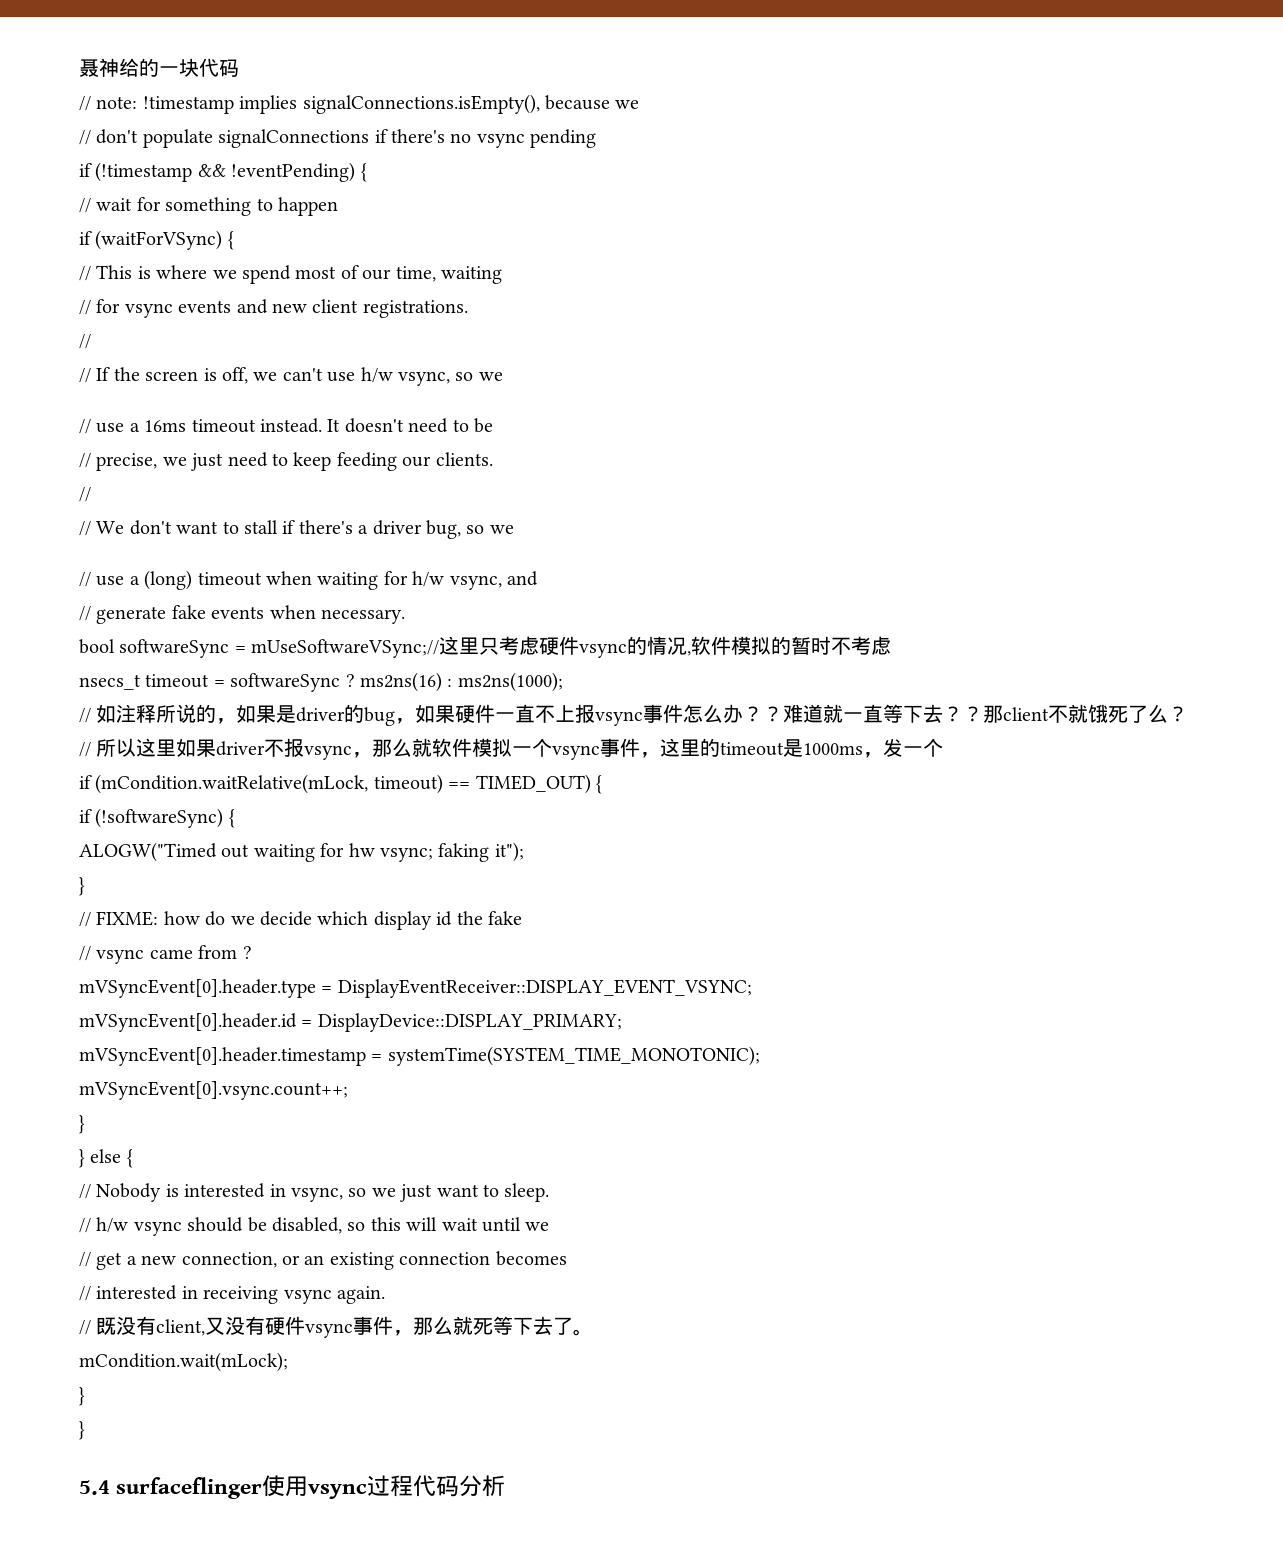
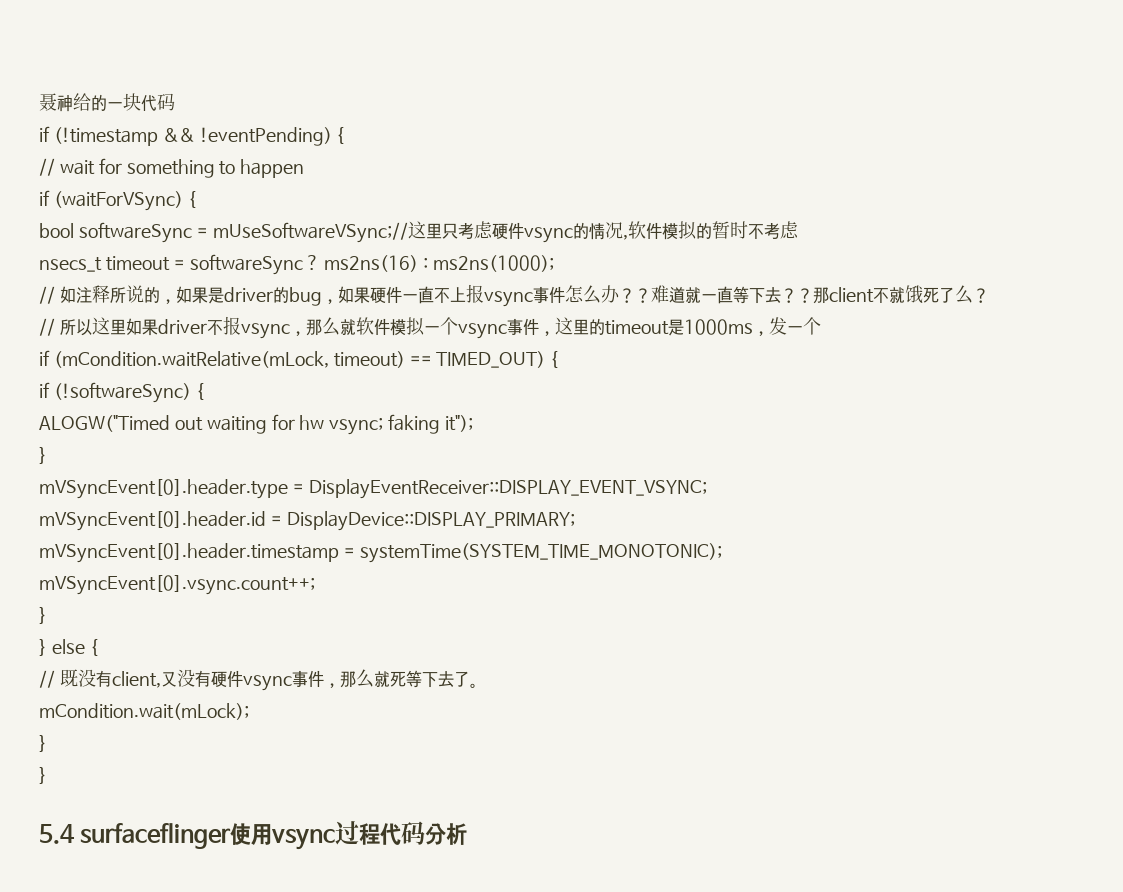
[79,94,640,114] [79,129,597,148] // // note: !timestamp implies signalConnections.isEmpty(), because we // // don't populate signalConnections if there's no vsync pending -> (175, 102) none
[79,265,502,284] [79,299,468,318] [79,334,91,349] [79,367,503,386] [79,418,493,434] [79,452,493,471] [79,487,91,502] [79,520,514,539] [79,570,538,590] [79,605,405,624] // // This is where we spend most of our time, waiting // // for vsync events and new client registrations. // // // // If the screen is off, we can't use h/w vsync, so we // // use a 16ms timeout instead. It doesn't need to be // // precise, we just need to keep feeding our clients. // // // // We don't want to stall if there's a driver bug, so we // // use a (long) timeout when waiting for h/w vsync, and // // generate fake events when necessary. -> (196, 199) none
[79,911,522,930] [79,945,252,964] // // FIXME: how do we decide which display id the fake // // vsync came from ? -> (47, 455) none
[79,1183,550,1202] [79,1217,550,1236] [79,1251,567,1270] [79,1285,385,1304] // // Nobody is interested in vsync, so we just want to sleep. // // h/w vsync should be disabled, so this will wait until we // // get a new connection, or an existing connection becomes // // interested in receiving vsync again. -> (98, 647) none

